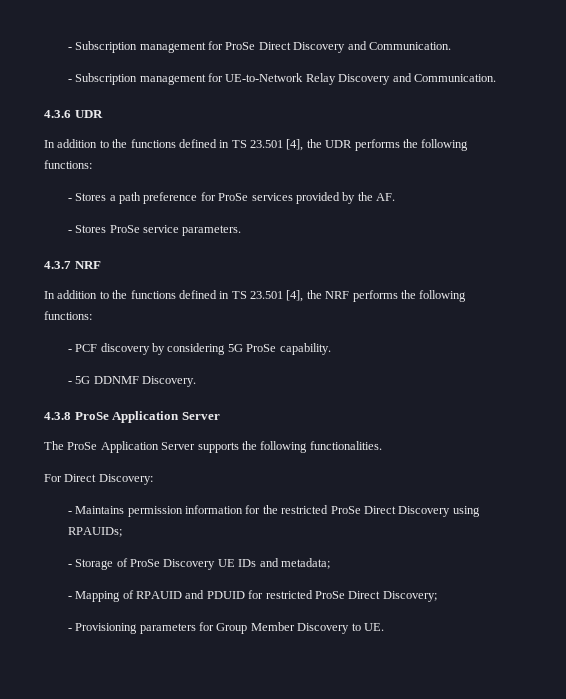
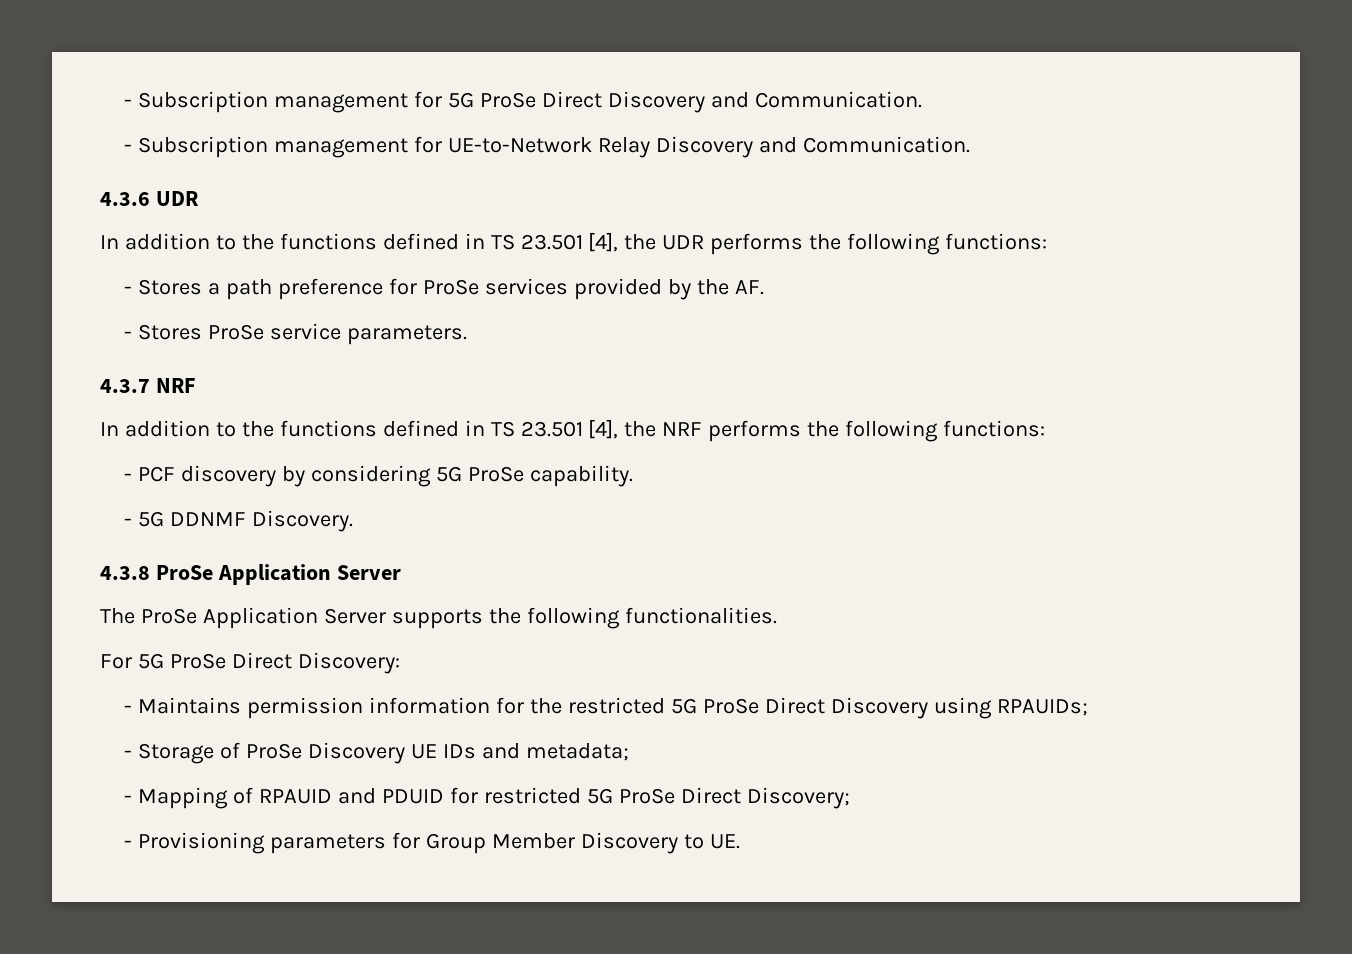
[67,41,224,53] - Subscription management for -> [124,91,474,113] - Subscription management for 5G
(62, 478) none -> [137,653,226,669] 5G ProSe
(329, 509) none -> [670,698,697,714] 5G
(313, 594) none -> [586,788,613,804] 5G

